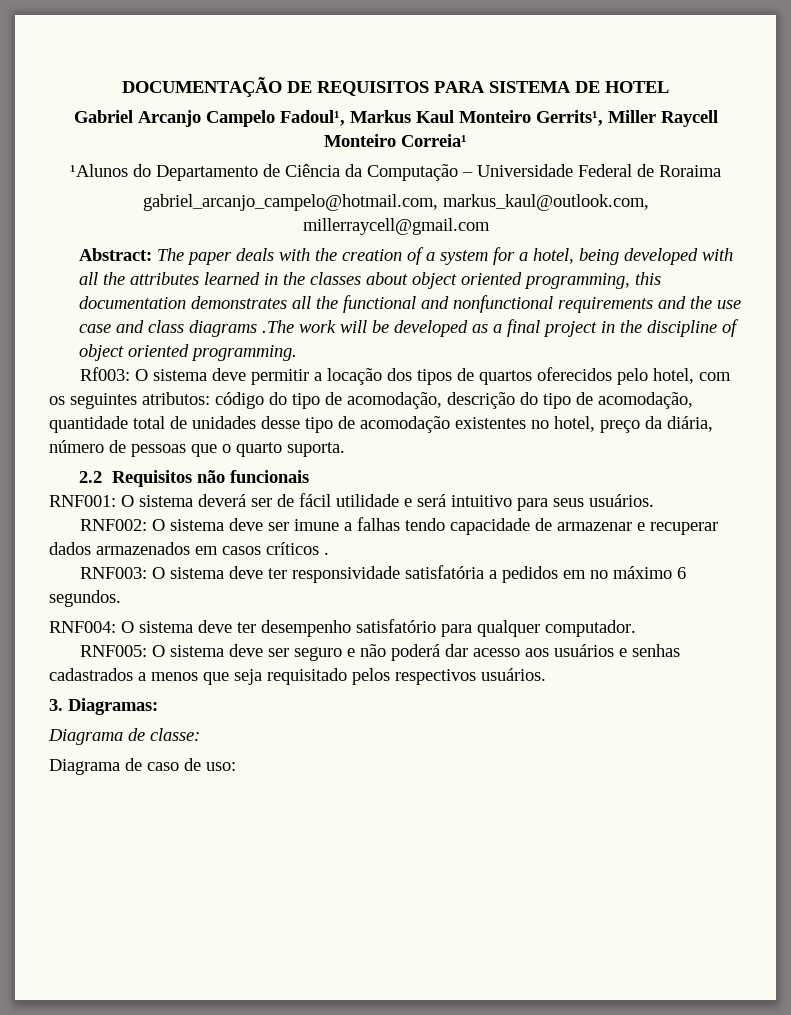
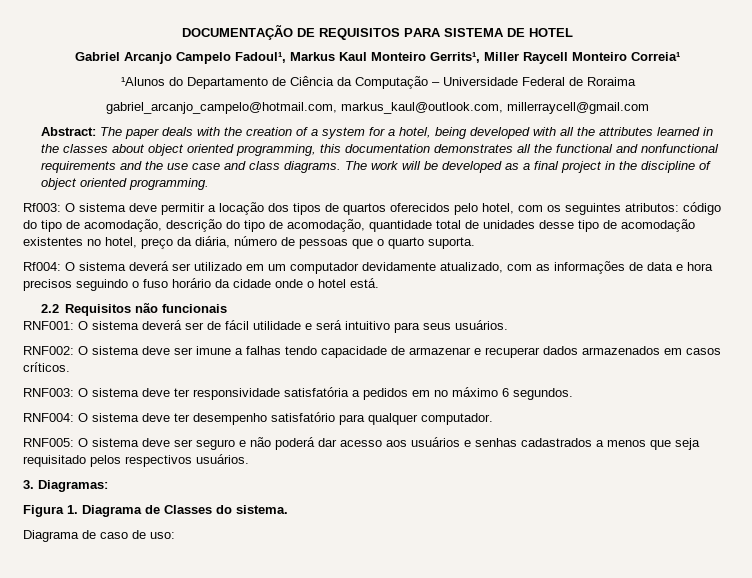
[189,320,295,337] diagrams .The -> [283,161,367,173] diagrams. The
(345, 449) none -> [23,261,713,274] [23,278,379,291] // Rf004: O sistema deverá ser utilizado em um computador devidamente atualizado, com as informações de data e hora precisos seguindo o fuso horário da cidade onde o hotel está.
[266,542,329,555] críticos . -> [23,362,70,372] críticos.
[48,728,200,745] Diagrama de classe: -> [23,505,288,517] Figura 1. Diagrama de Classes do sistema.

